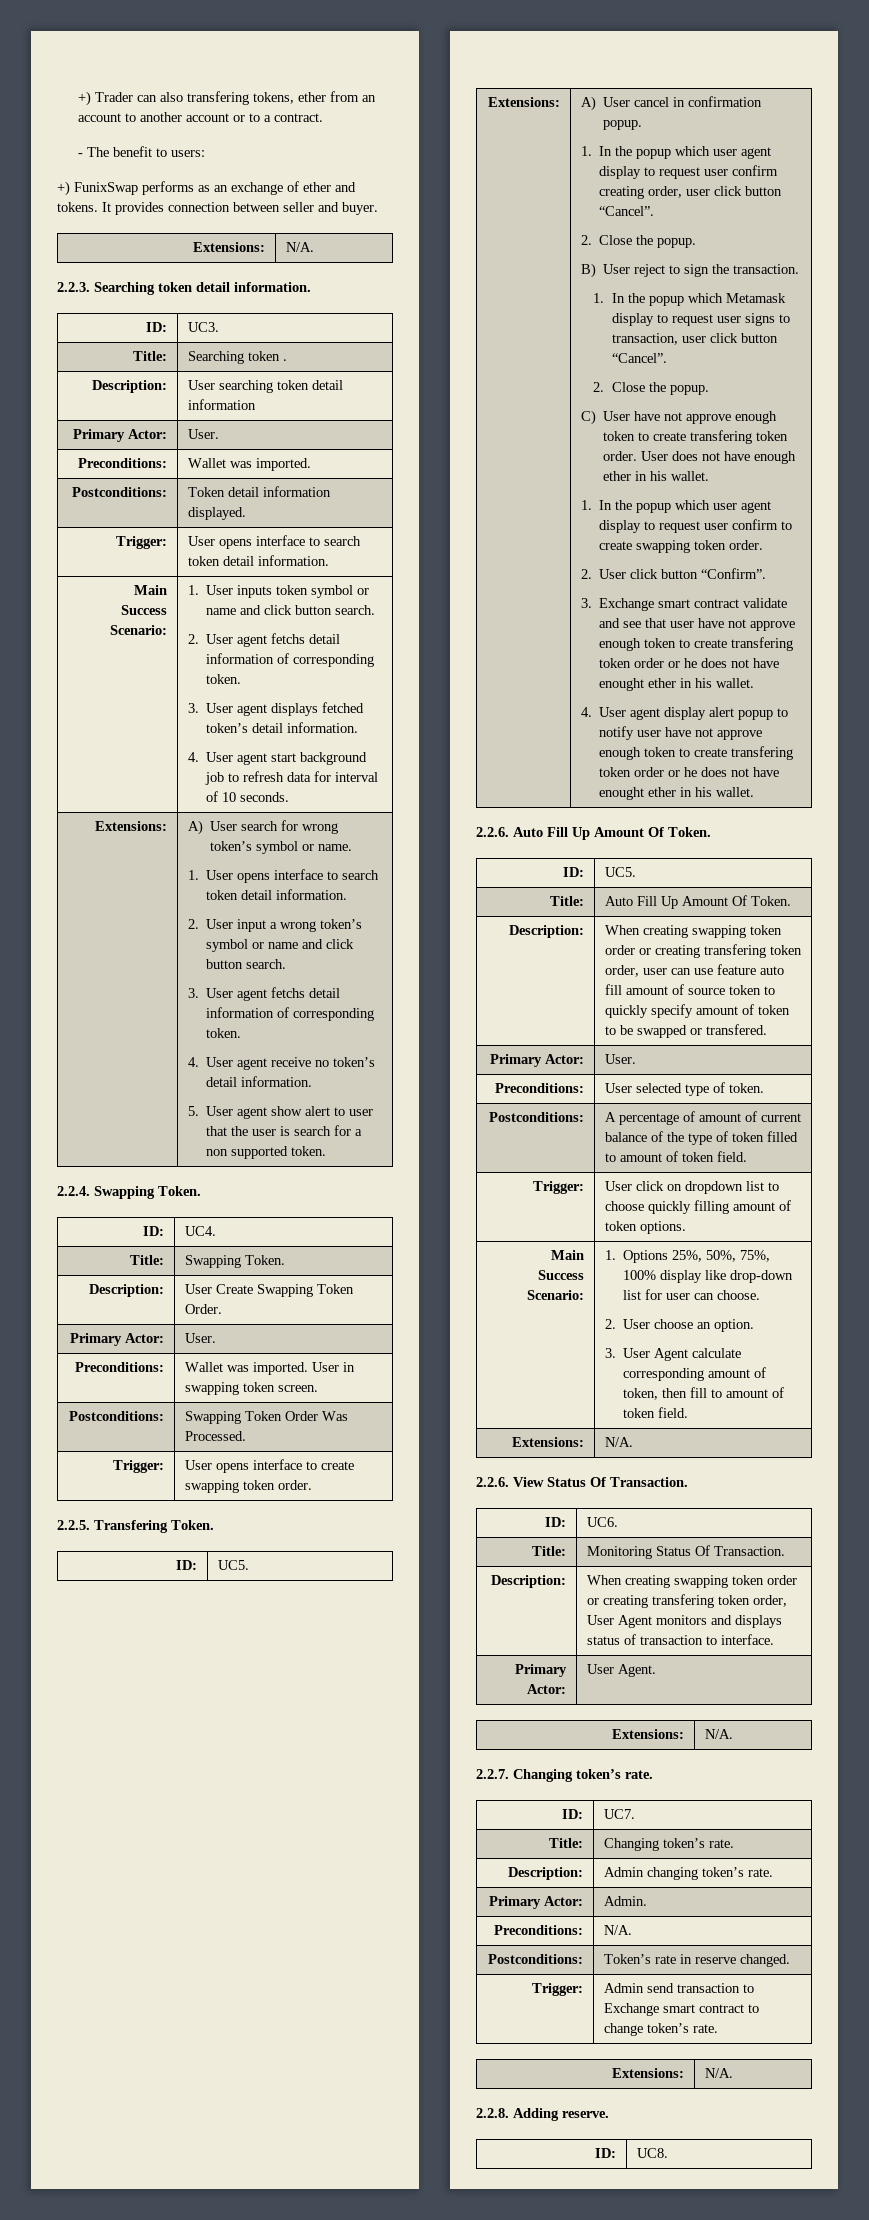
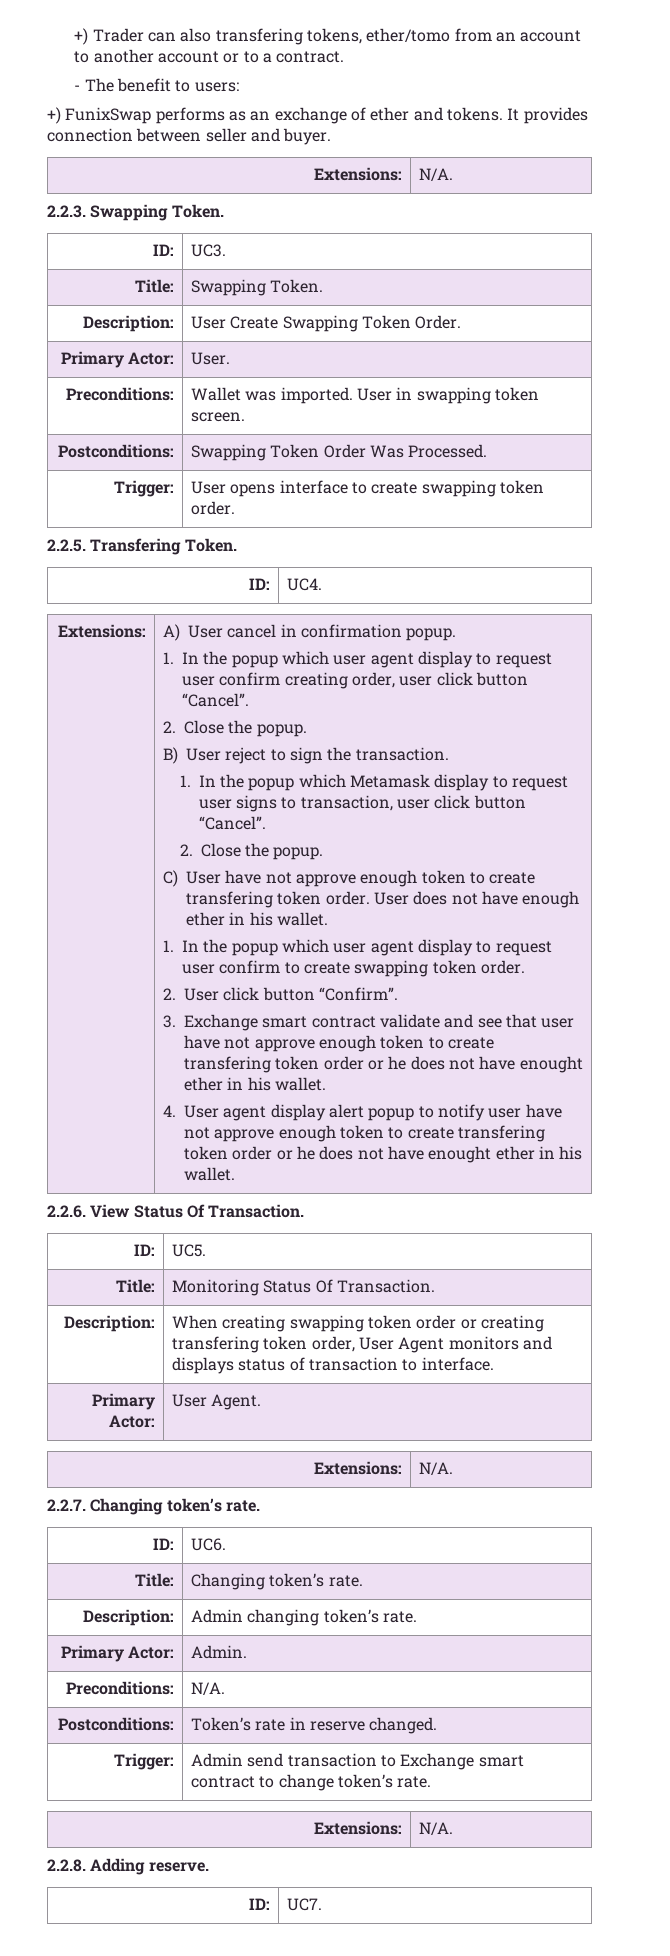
[297,92,326,102] ether -> [366,28,451,42] ether/tomo
[94,282,311,295] [146,322,168,332] [187,322,219,332] [133,351,168,361] [187,351,287,364] [92,380,168,393] [187,380,343,393] [187,399,256,410] [73,429,168,442] [187,429,219,439] [78,458,168,468] [187,458,311,471] [72,487,168,497] [187,486,331,497] [187,507,246,520] [116,536,168,549] [187,535,361,549] [187,555,329,566] [134,585,168,595] [121,605,168,615] [110,625,168,635] [187,585,370,598] [206,605,376,615] [187,633,341,647] [206,653,375,667] [206,674,242,684] [187,702,365,716] [206,722,359,733] [187,752,368,765] [205,771,379,785] [206,791,290,802] [95,821,168,831] [187,820,339,835] [210,841,353,854] [187,869,380,883] [206,889,348,900] [187,919,363,932] [206,939,355,952] [206,959,287,969] [187,987,341,1001] [206,1007,375,1021] [206,1028,242,1038] [187,1057,376,1070] [206,1076,313,1087] [187,1106,374,1119] [206,1125,363,1136] [206,1146,327,1159] [57,1186,90,1196] Searching token detail information. // ID: | UC3. // Title: | Searching token . // Description: | User searching token detail information // Primary Actor: | User. // Preconditions: | Wallet was imported. // Postconditions: | Token detail information displayed. // Trigger: | User opens interface to search token detail information. // Main // Success Scenario: | 1. User inputs token symbol or name and click button search. // 2. User agent fetchs detail information of corresponding token. // 3. User agent displays fetched token’s detail information. // 4. User agent start background job to refresh data for interval of 10 seconds. // Extensions: | A) User search for wrong token’s symbol or name. // 1. User opens interface to search token detail information. // 2. User input a wrong token’s symbol or name and click button search. // 3. User agent fetchs detail information of corresponding token. // 4. User agent receive no token’s detail information. // 5. User agent show alert to user that the user is search for a non supported token. // 2.2.4. -> (86, 211) none
[184,1226,216,1236] UC4. -> [191,244,227,257] UC3.
[217,1560,249,1570] UC5. -> [287,578,323,591] UC4.
[476,827,711,840] [563,867,585,877] [604,867,636,877] [550,896,585,906] [604,895,791,909] [509,925,585,938] [604,925,782,938] [604,944,802,958] [604,964,784,977] [604,984,775,995] [604,1004,790,1018] [604,1024,767,1038] [490,1054,585,1067] [604,1054,636,1064] [495,1083,585,1093] [604,1082,764,1096] [489,1112,585,1122] [604,1111,801,1125] [604,1131,798,1145] [604,1151,747,1162] [533,1181,585,1194] [604,1181,779,1194] [604,1200,791,1214] [604,1221,686,1234] [551,1250,585,1260] [538,1270,585,1280] [527,1290,585,1300] [604,1250,771,1263] [623,1270,794,1283] [623,1289,761,1300] [604,1319,755,1332] [604,1348,742,1361] [623,1367,767,1381] [623,1387,785,1400] [623,1407,689,1418] [512,1437,585,1447] [604,1437,633,1447] // 2.2.6. Auto Fill Up Amount Of Token. // ID: | UC5. // Title: | Auto Fill Up Amount Of Token. // Description: | When creating swapping token order or creating transfering token order, user can use feature auto fill amount of source token to quickly specify amount of token to be swapped or transfered. // Primary Actor: | User. // Preconditions: | User selected type of token. // Postconditions: | A percentage of amount of current balance of the type of token filled to amount of token field. // Trigger: | User click on dropdown list to choose quickly filling amount of token options. // Main // Success Scenario: | 1. Options 25%, 50%, 75%, 100% display like drop-down list for user can choose. // 2. User choose an option. // 3. User Agent calculate corresponding amount of token, then fill to amount of token field. // Extensions: | N/A. -> (236, 1174) none
[586,1517,618,1527] UC6. -> [172,1244,207,1257] UC5.
[603,1809,635,1819] UC7. -> [191,1538,227,1551] UC6.
[636,2148,668,2158] UC8. -> [287,1898,323,1911] UC7.

